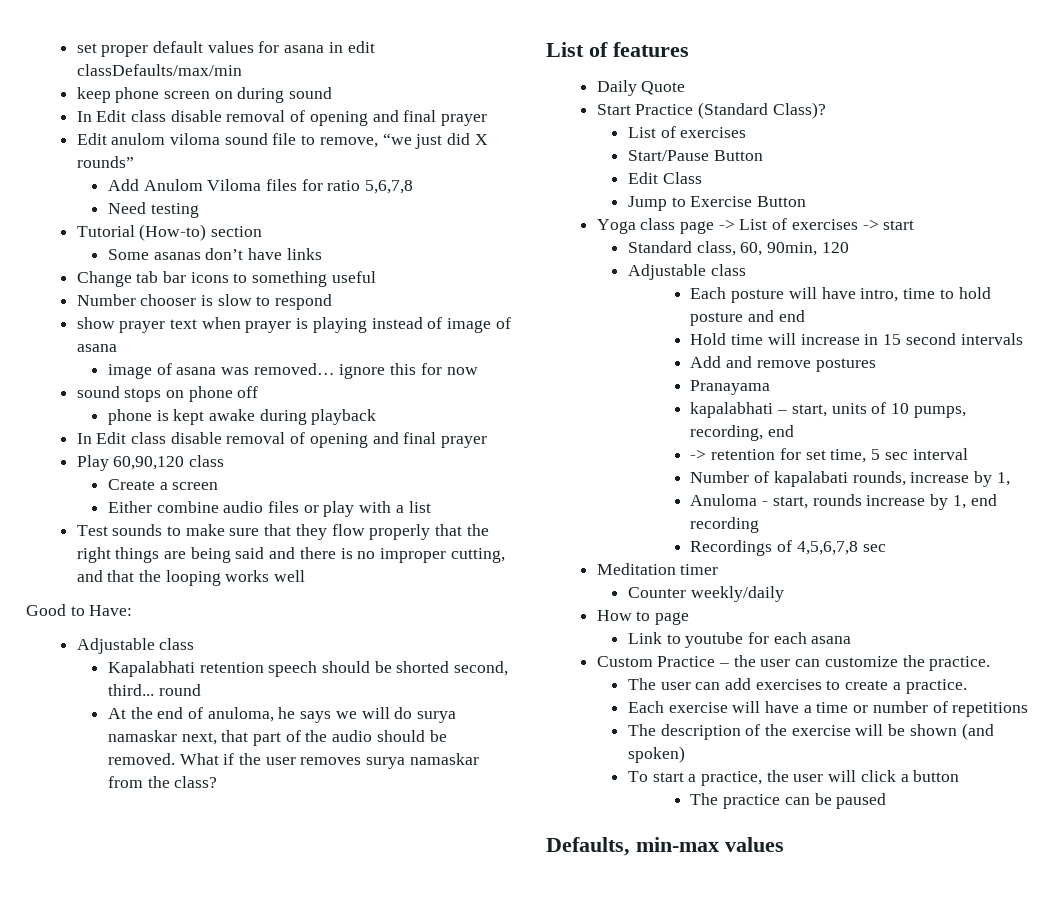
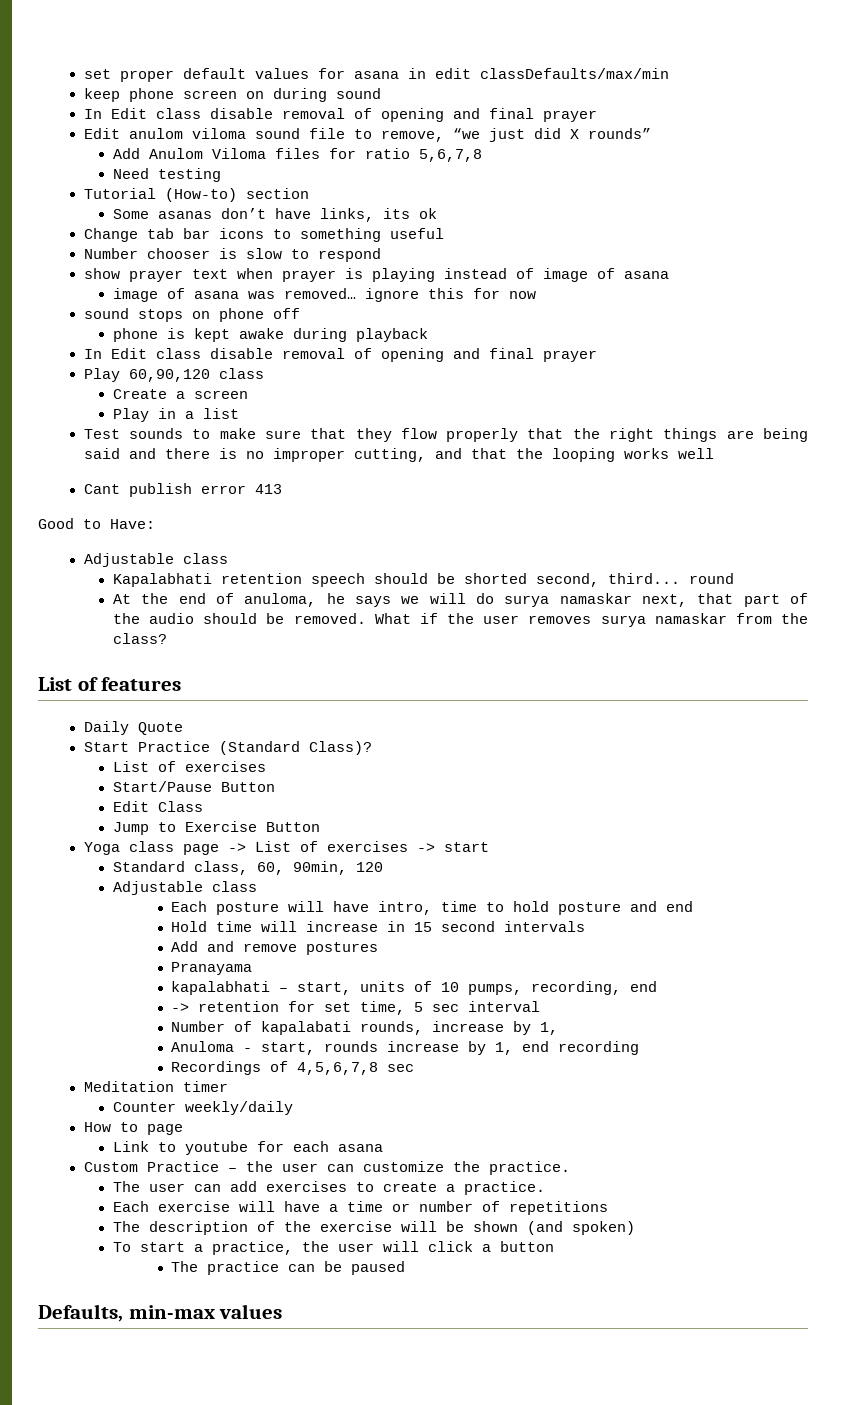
[286,248,322,260] links -> [319,208,437,222] links, its ok
[107,501,392,517] Either combine audio files or play with -> [112,408,176,422] Play in
(306, 576) none -> [83,483,282,497] // Cant publish error 413

